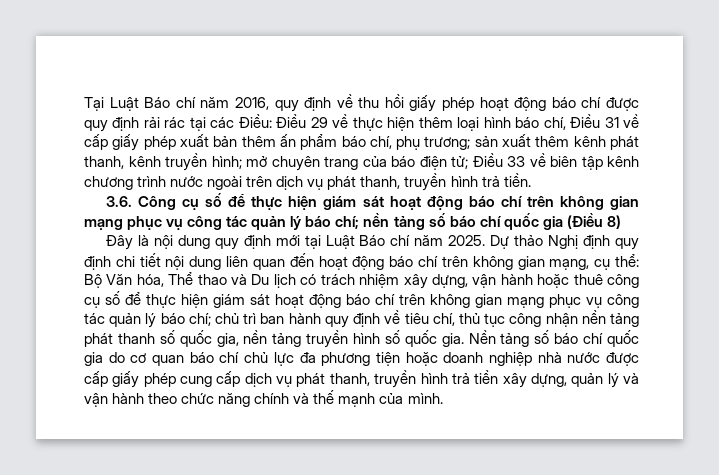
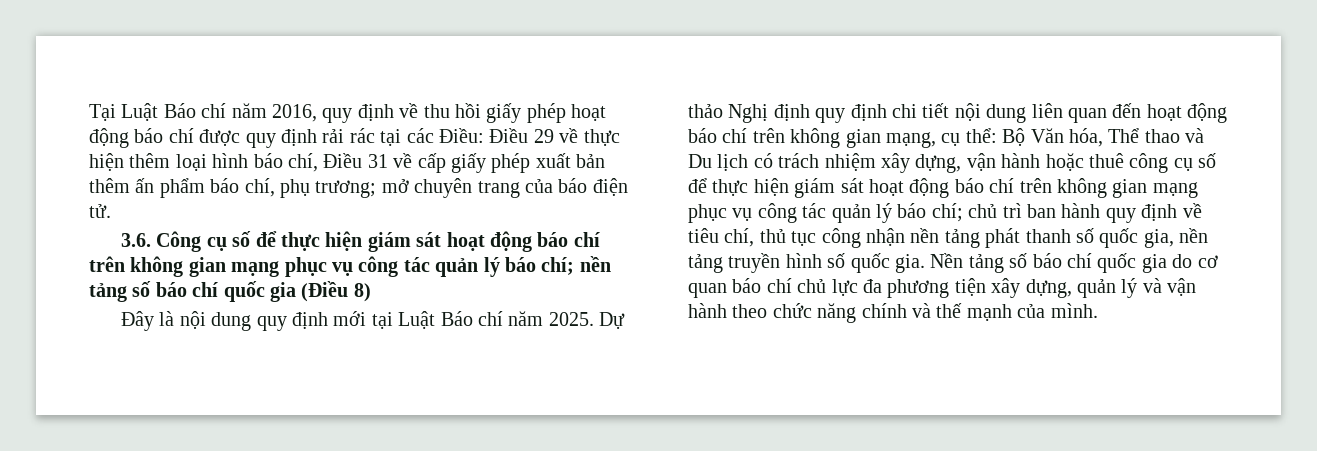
[474,134,639,150] [84,153,242,171] sản xuất thêm kênh phát thanh, kênh truyền hình; -> (377, 189) none
[451,153,639,170] [84,173,531,191] tử; Điều 33 về biên tập kênh chương trình nước ngoài trên dịch vụ phát thanh, truyền hình trả tiền. -> [89,204,111,218] tử.
[405,352,639,366] [84,370,499,388] hoặc doanh nghiệp nhà nước được cấp giấy phép cung cấp dịch vụ phát thanh, truyền hình trả tiền -> (986, 287) none

